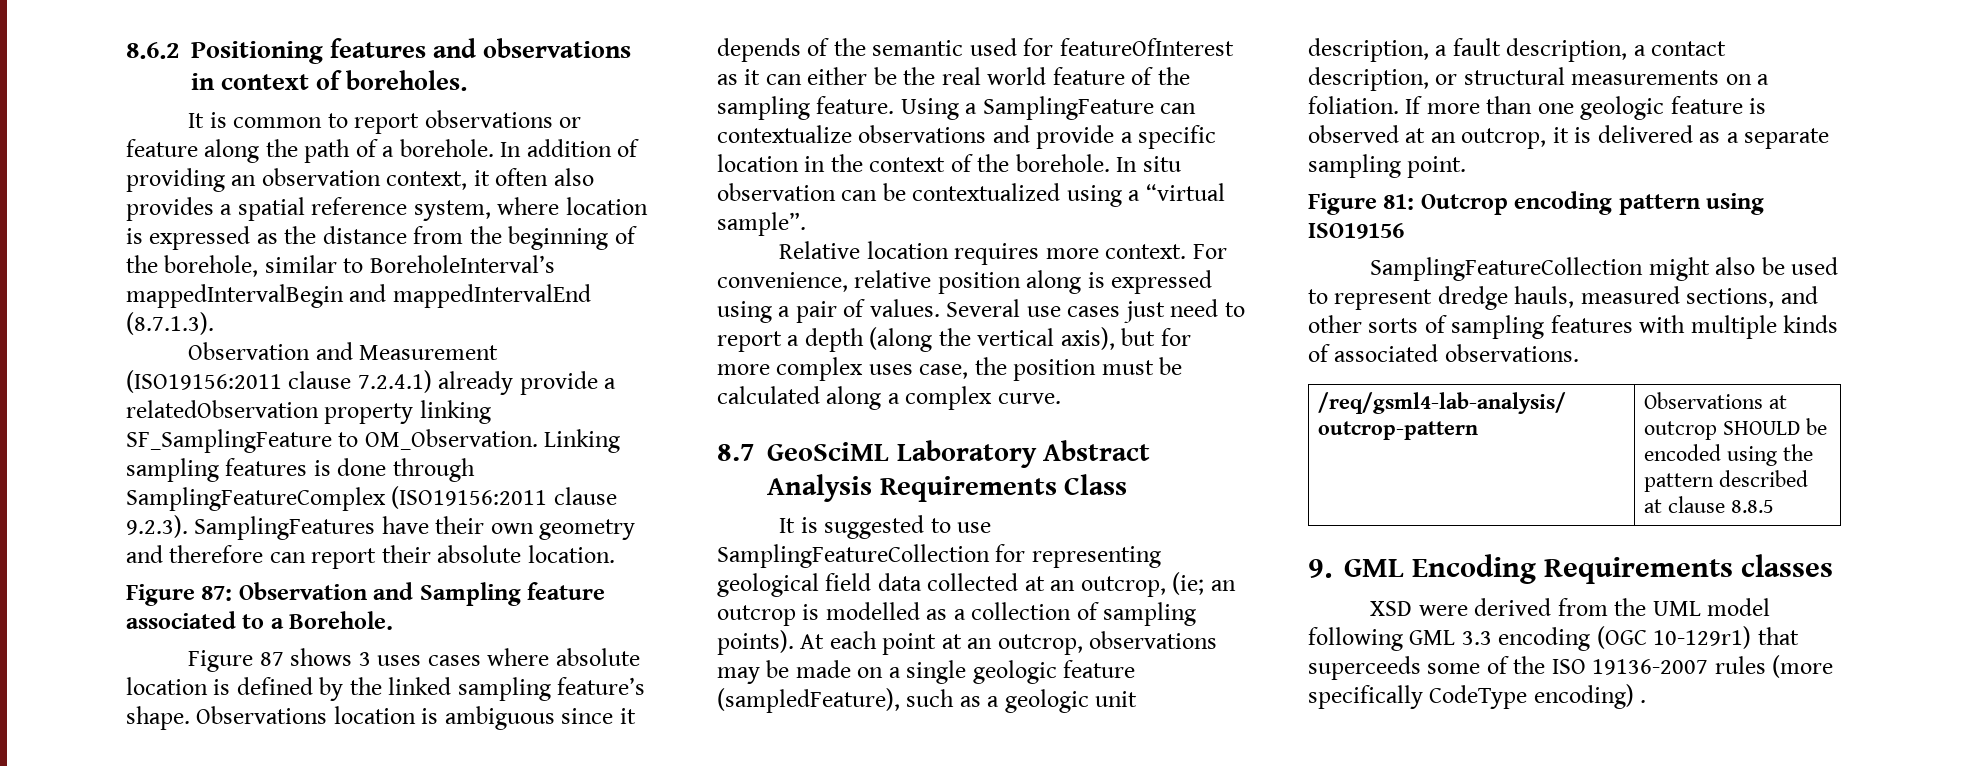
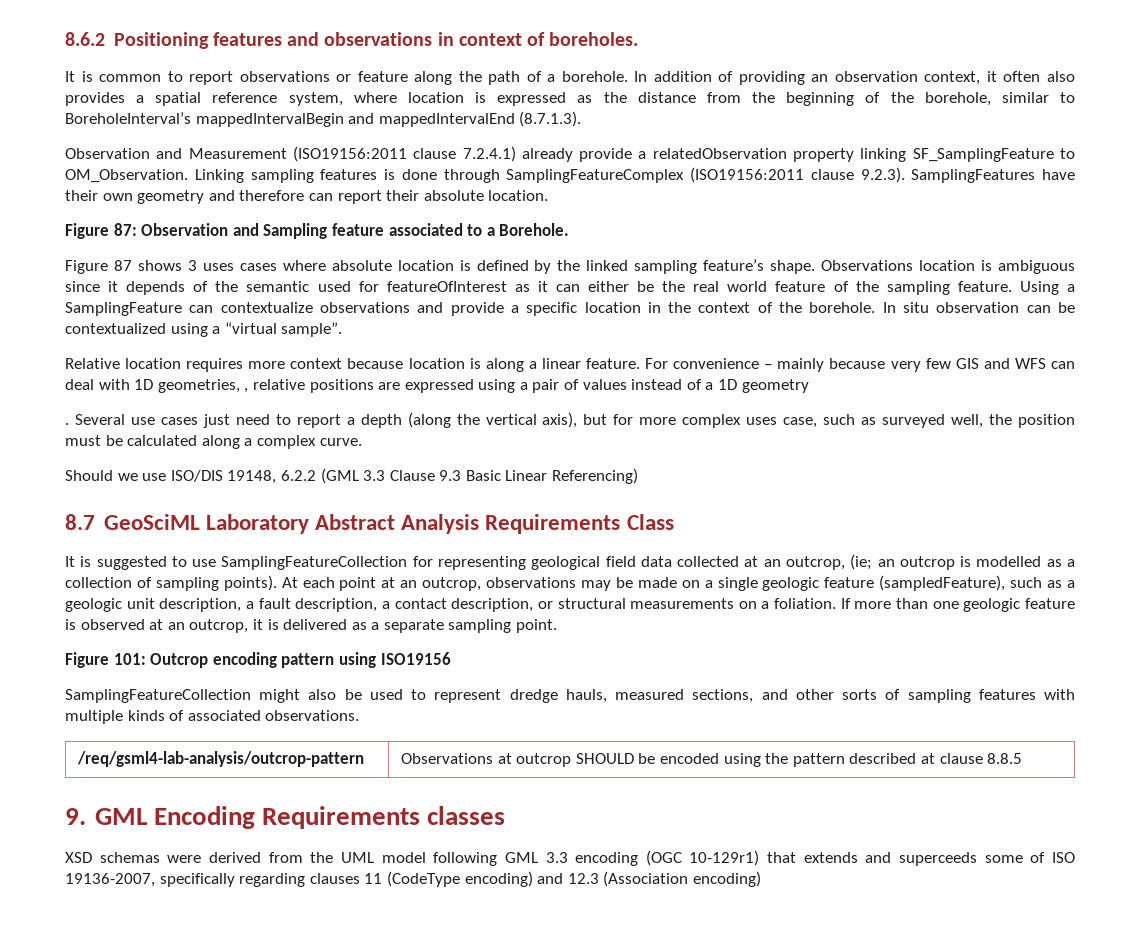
[1105,244,1227,259] [717,270,1105,294] context. For convenience, relative position along is -> [290,358,1076,372] [65,379,401,393] context because location is along a linear feature. For convenience – mainly because very few GIS and WFS can deal with 1D geometries, , relative positions are
[869,299,940,317] values. -> [582,379,809,393] [65,423,69,425] values instead of a 1D geometry // .
(969, 371) none -> [823,414,984,428] such as surveyed well,
(1061, 398) none -> [65,468,639,484] // Should we use ISO/DIS 19148, 6.2.2 (GML 3.3 Clause 9.3 Basic Linear Referencing)
[1383,194,1415,210] 81: -> [113,653,146,665] 101:
(1413, 608) none -> [99,852,160,863] schemas
(1799, 636) none -> [803,852,892,863] extends and
[1513,655,1834,678] [1308,684,1647,709] the ISO 19136-2007 rules (more specifically CodeType encoding) . -> [1051,852,1075,863] [65,871,761,887] ISO 19136-2007, specifically regarding clauses 11 (CodeType encoding) and 12.3 (Association encoding)

